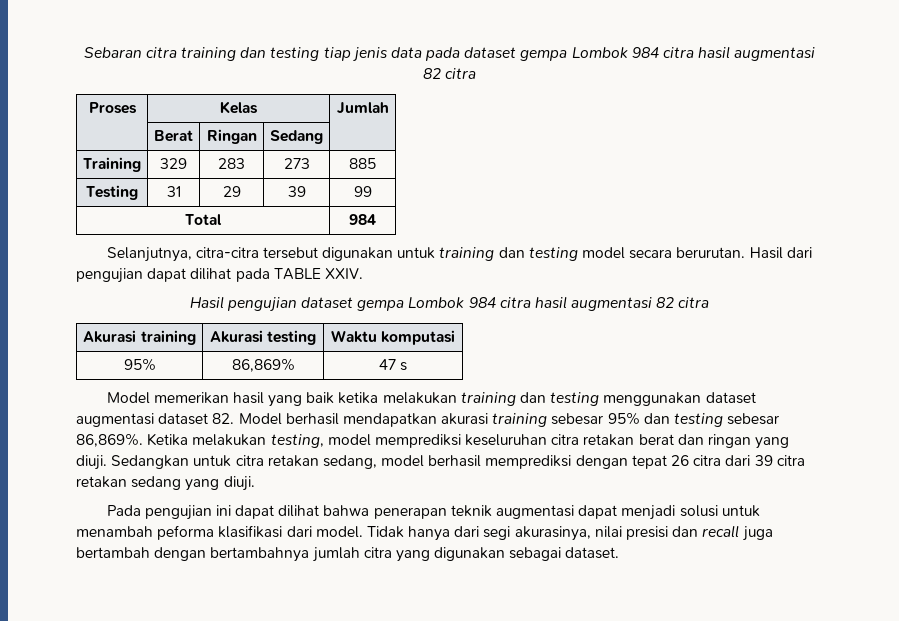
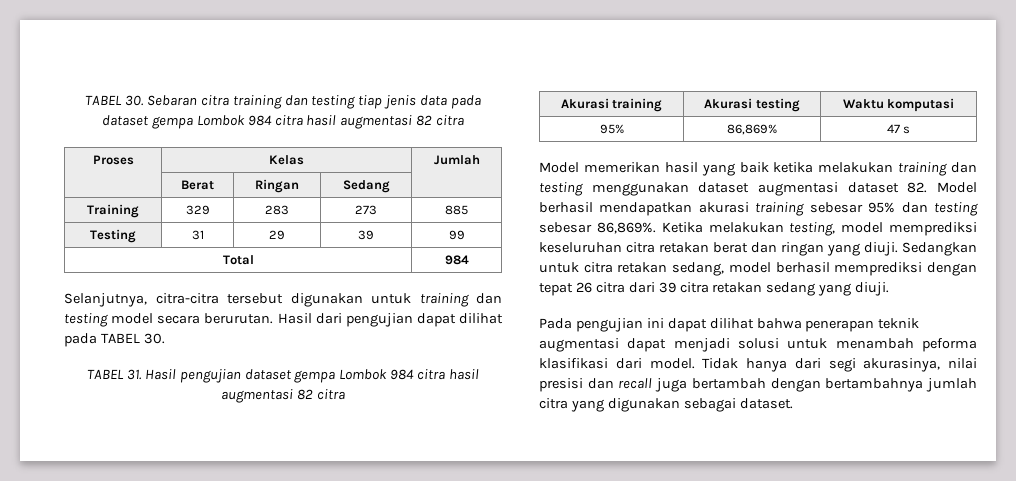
(83, 52) none -> [84,95,144,106] TABEL 30.
[273,268,363,280] TABLE XXIV. // -> [100,333,165,344] [86,369,142,380] TABEL 30. // TABEL 31.

